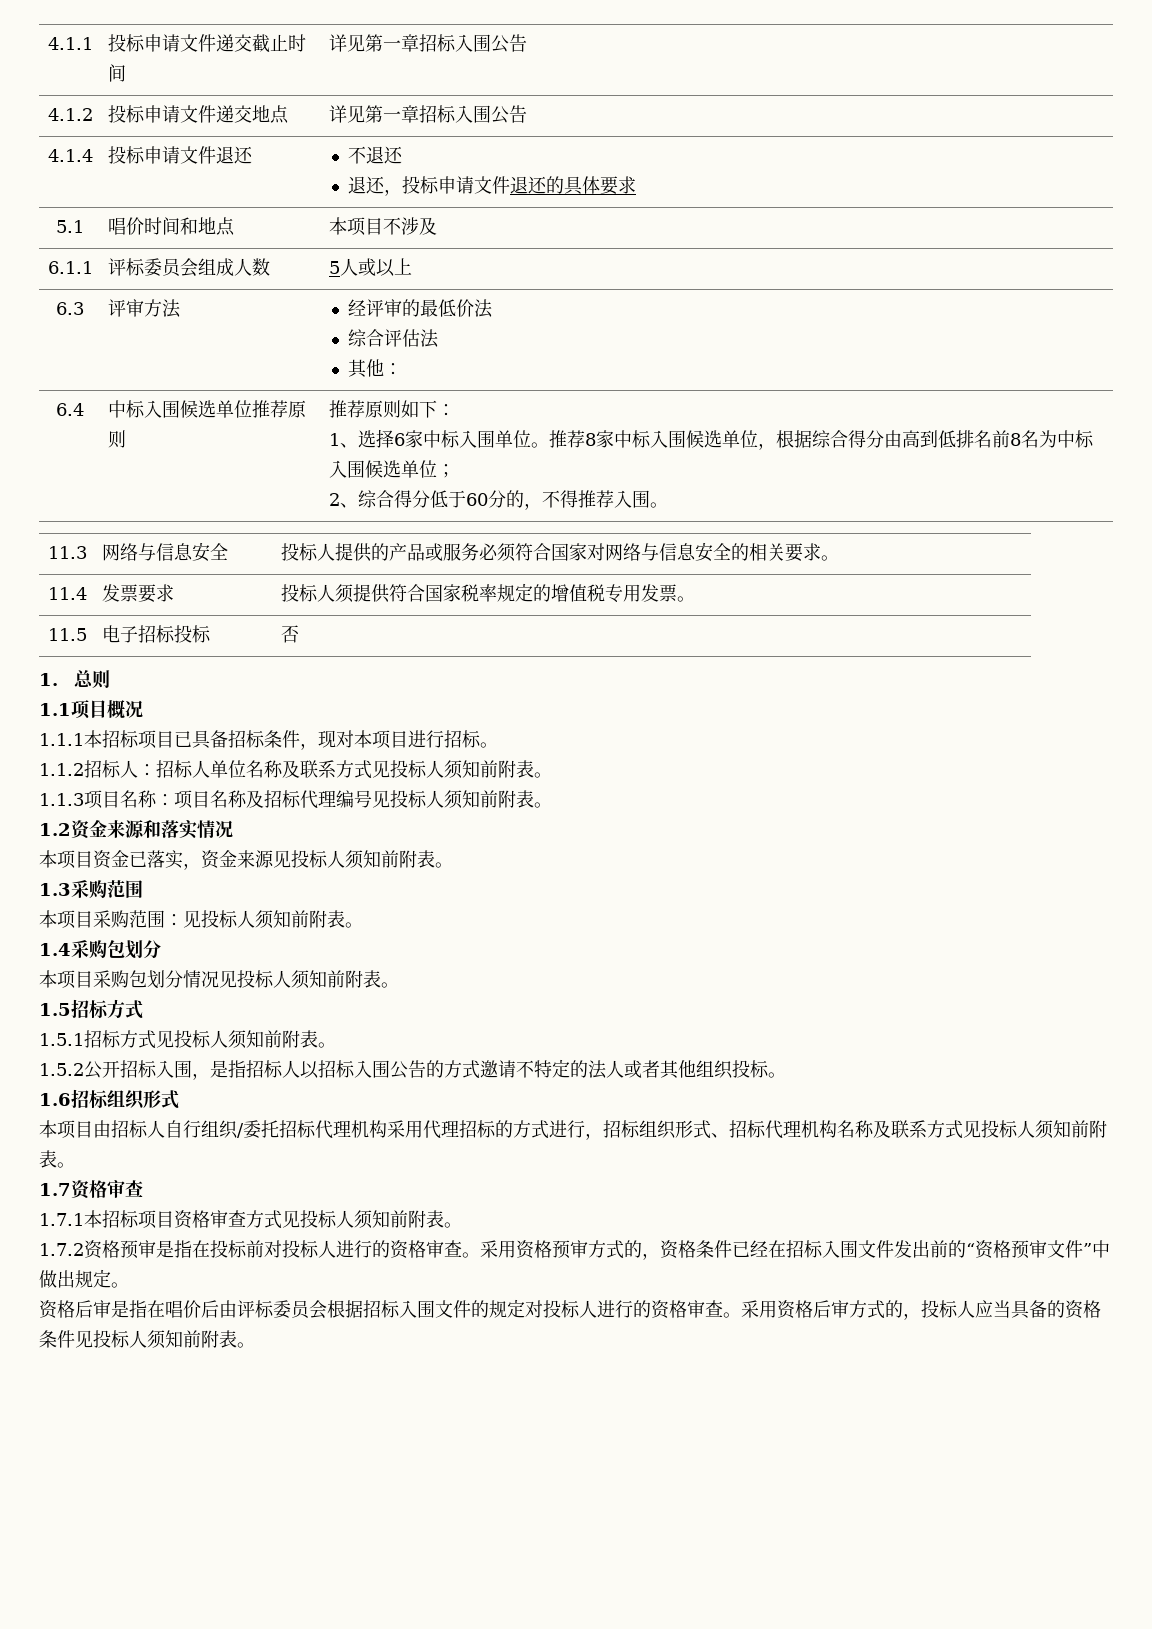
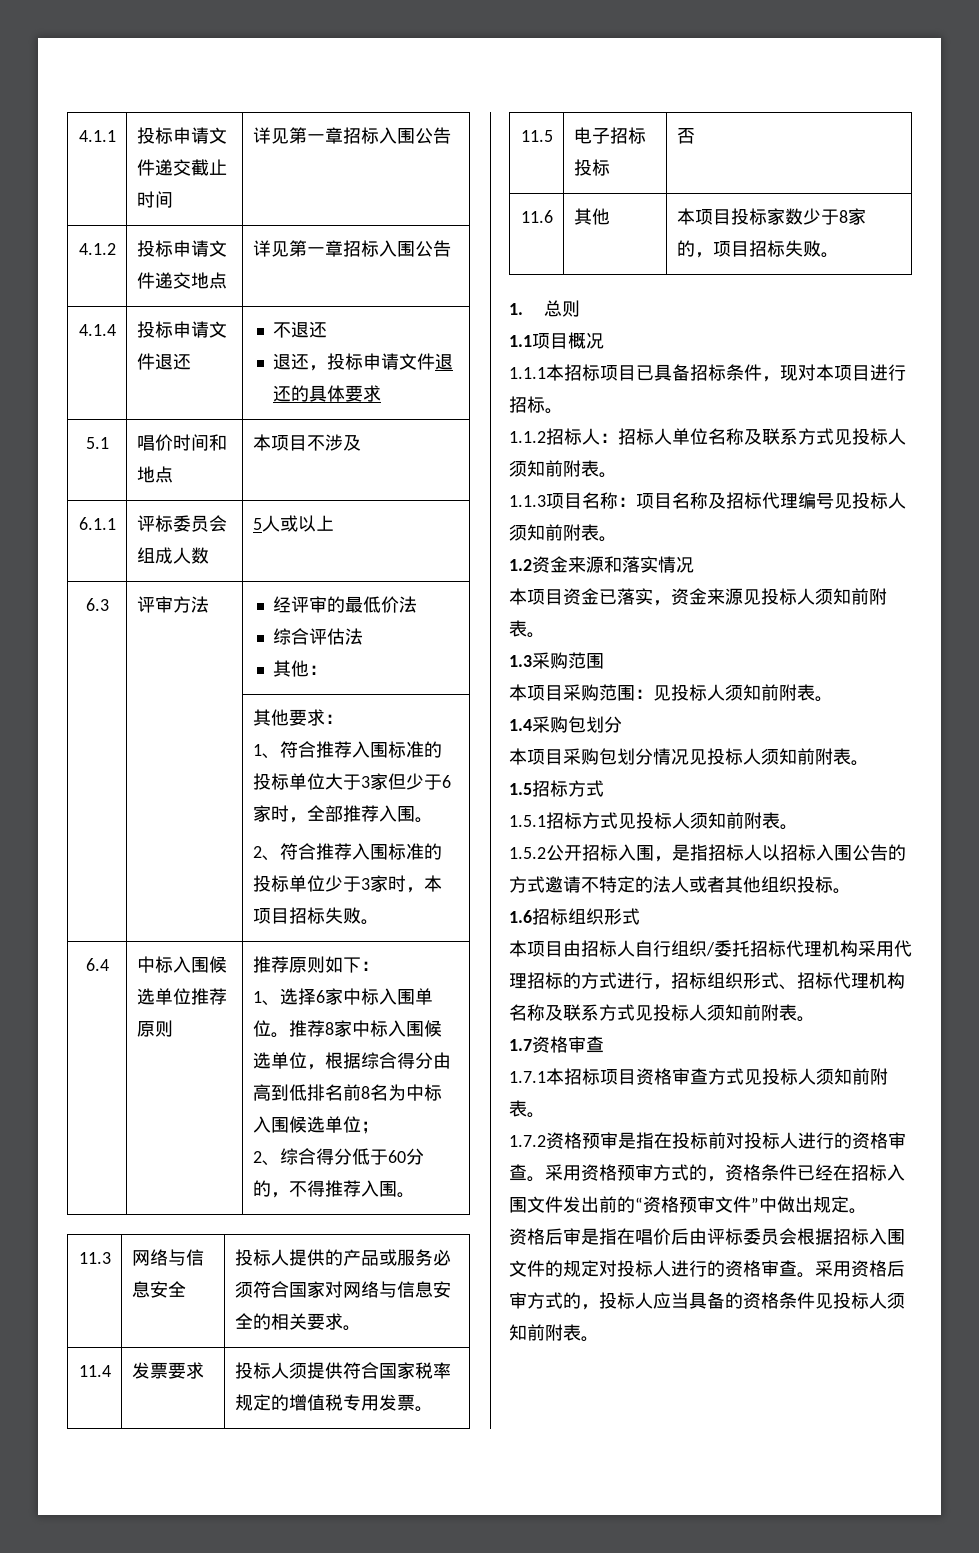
(403, 369) none -> [252,709,343,726] [252,741,442,759] [252,773,451,790] [252,805,433,823] [252,843,442,861] [252,875,442,893] [252,907,379,925] // | | 其他要求： // 1、符合推荐入围标准的投标单位大于3家但少于6家时，全部推荐入围。 // 2、符合推荐入围标准的投标单位少于3家时，本项目招标失败。
(299, 634) none -> [520,210,553,223] [573,208,610,225] [676,208,866,225] [676,240,839,258] // 11.6 | 其他 | 本项目投标家数少于8家的，项目招标失败。

